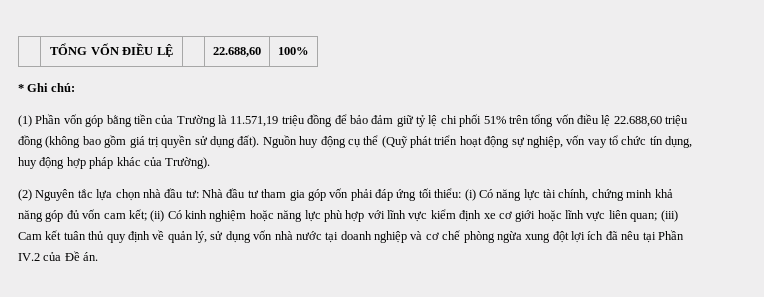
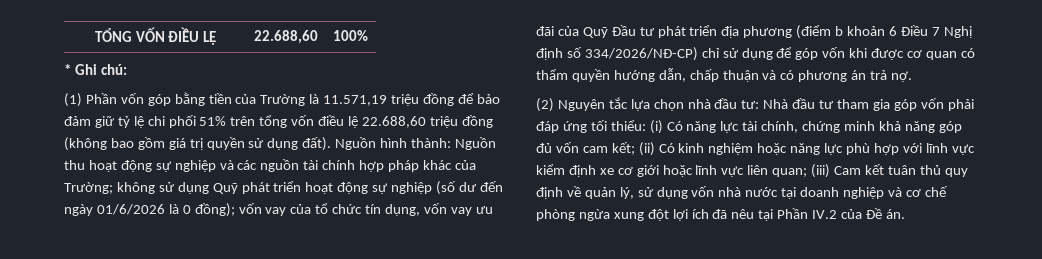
[299,135,408,148] huy động cụ thể (Quỹ -> [380,137,496,150] [64,159,476,172] [64,182,238,194] hình thành: Nguồn thu hoạt động sự nghiệp và các nguồn tài chính hợp pháp khác của Trường; không sử dụng Quỹ
[526,135,607,148] nghiệp, vốn vay -> [391,181,503,195] [64,203,312,217] nghiệp (số dư đến ngày 01/6/2026 là 0 đồng); vốn vay của
[18,157,211,169] huy động hợp pháp khác của Trường). -> [423,203,493,216] [536,25,972,39] [536,47,975,61] [536,68,913,82] vốn vay ưu đãi của Quỹ Đầu tư phát triển địa phương (điểm b khoản 6 Điều 7 Nghị định số 334/2026/NĐ-CP) chỉ sử dụng để góp vốn khi được cơ quan có thẩm quyền hướng dẫn, chấp thuận và có phương án trả nợ.

